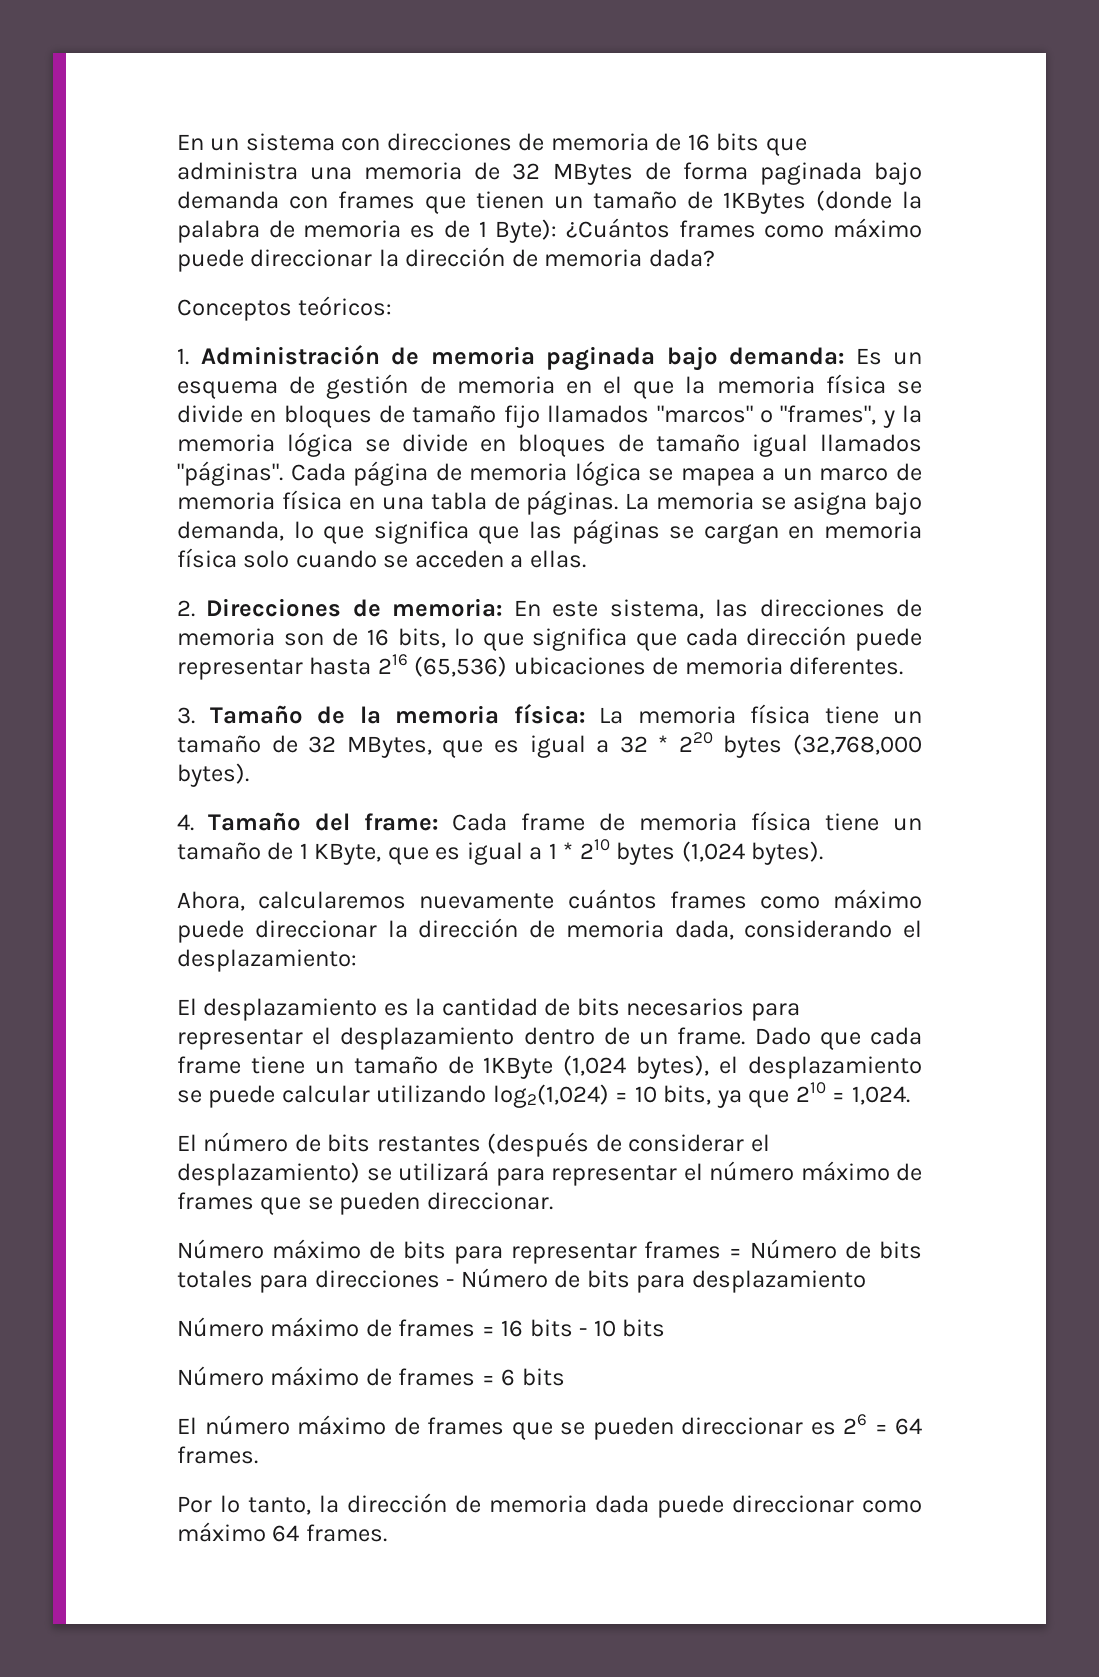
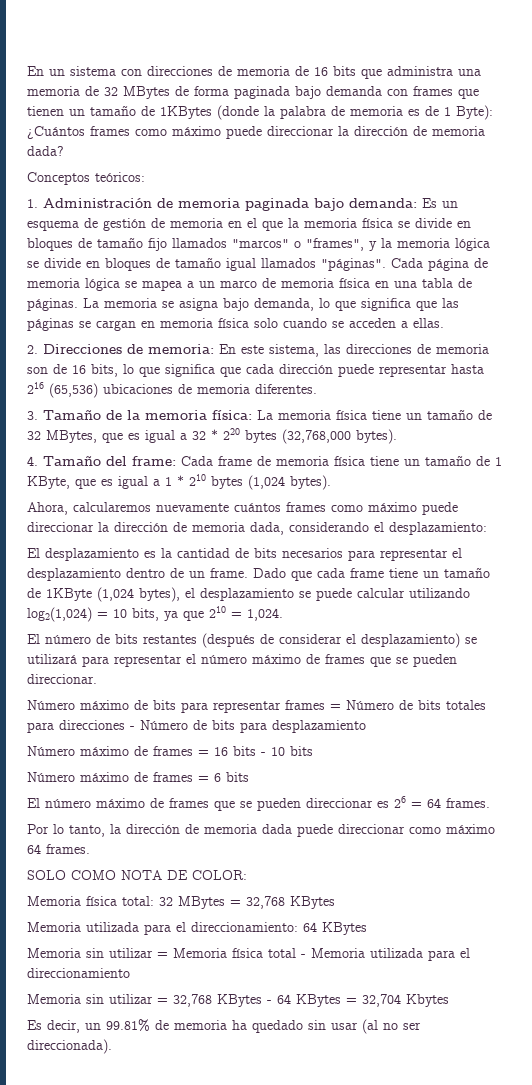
(387, 1533) none -> [27,870,247,880] [27,896,335,909] [27,922,367,935] [27,948,470,961] [27,968,130,978] [27,994,449,1007] [27,1019,421,1034] [27,1039,112,1054] // SOLO COMO NOTA DE COLOR: // Memoria física total: 32 MBytes = 32,768 KBytes // Memoria utilizada para el direccionamiento: 64 KBytes // Memoria sin utilizar = Memoria física total - Memoria utilizada para el direccionamiento // Memoria sin utilizar = 32,768 KBytes - 64 KBytes = 32,704 Kbytes // Es decir, un 99.81% de memoria ha quedado sin usar (al no ser direccionada).

